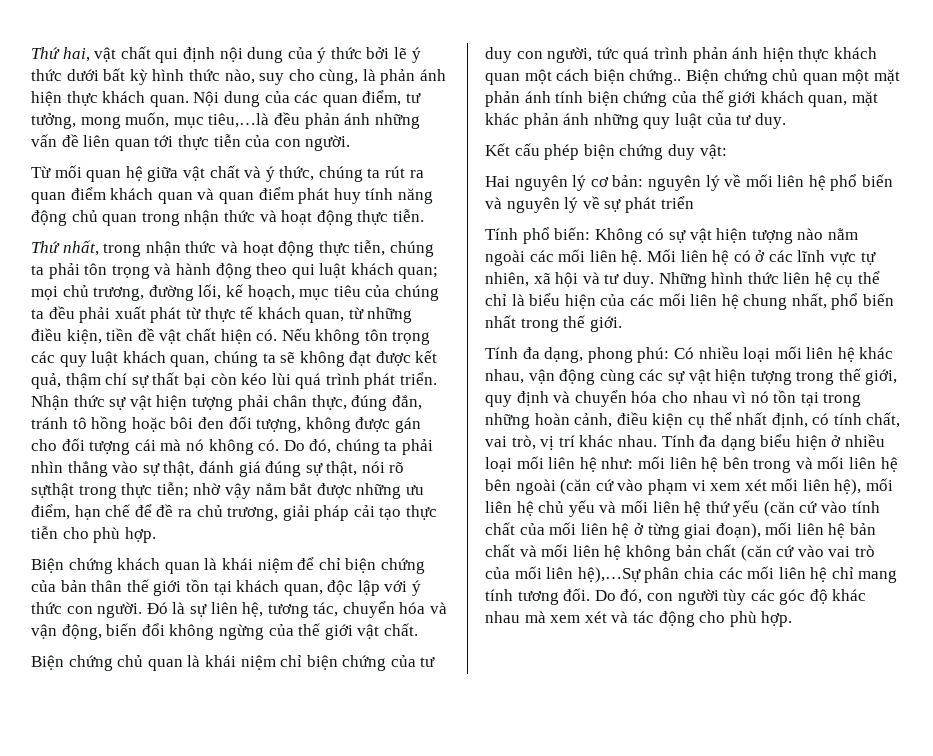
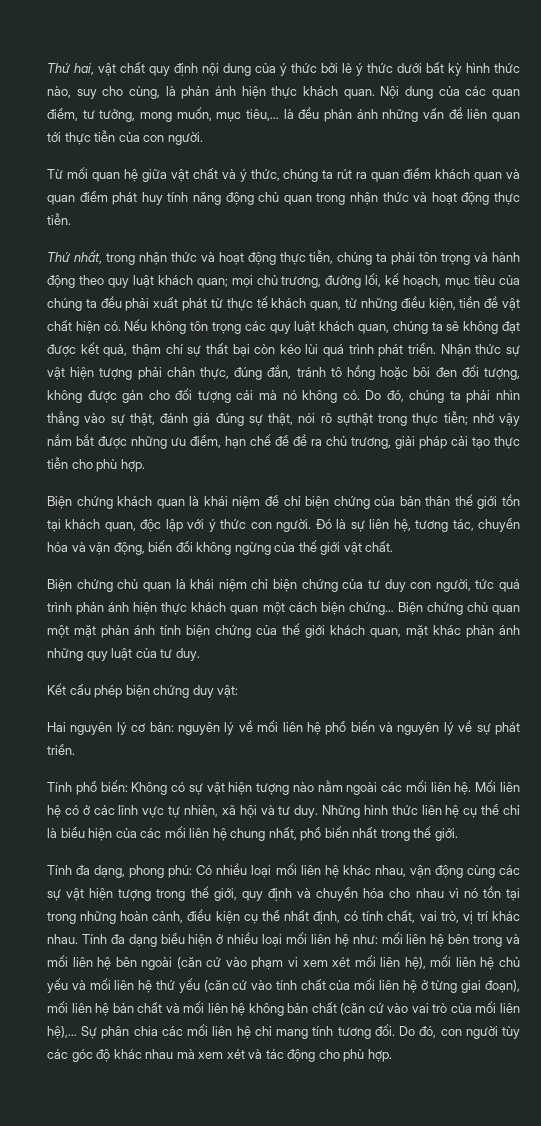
[155,48,179,63] qui -> [149,66,170,76] quy
[208,113,270,128] tiêu,…là -> [246,109,294,121] tiêu,… là
[291,264,315,279] qui -> [107,278,129,288] quy
[629,69,682,85] chứng.. -> [348,602,394,615] chứng…
[660,196,694,209] triển -> [47,744,75,755] triển.
[577,567,641,583] hệ),…Sự -> [47,1026,98,1039] hệ),… Sự

